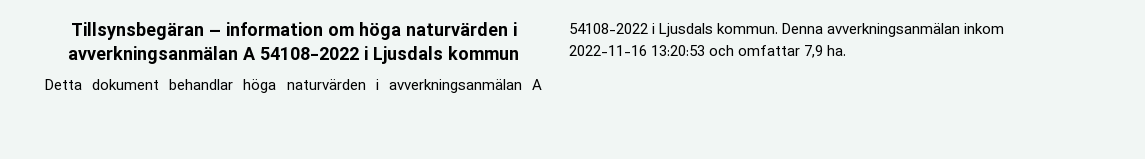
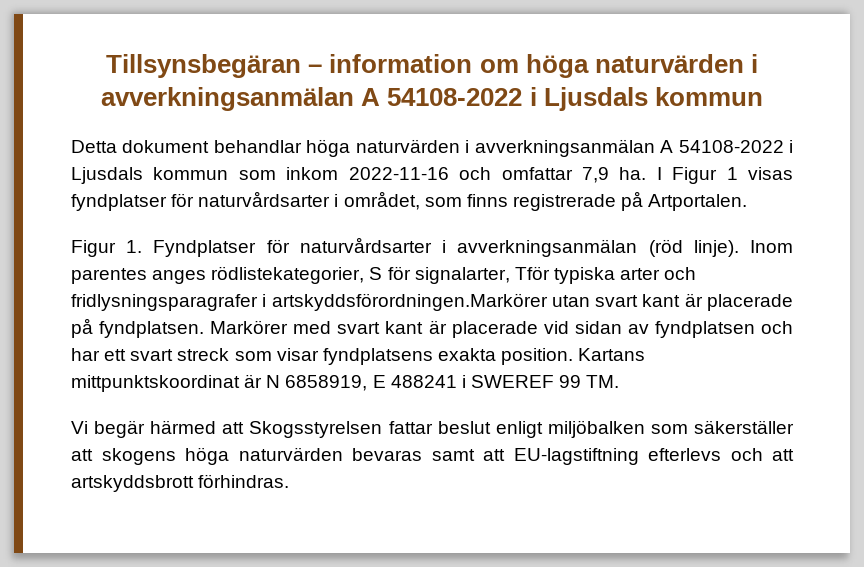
[717,23,961,37] kommun. Denna avverkningsanmälan -> [153,167,276,180] kommun som
[651,45,706,56] 13:20:53 -> (449, 173) none
(847, 50) none -> [656,167,793,184] [71,191,748,211] [71,237,793,257] [71,266,697,284] [71,293,794,311] [71,318,793,338] [71,348,646,365] [71,374,620,392] [71,420,795,438] [71,447,794,465] [71,474,290,492] I Figur 1 visas fyndplatser för naturvårdsarter i området, som finns registrerade på Artportalen. // Figur 1. Fyndplatser för naturvårdsarter i avverkningsanmälan (röd linje). Inom parentes anges rödlistekategorier, S för signalarter, Tför typiska arter och fridlysningsparagrafer i artskyddsförordningen.Markörer utan svart kant är placerade på fyndplatsen. Markörer med svart kant är placerade vid sidan av fyndplatsen och har ett svart streck som visar fyndplatsens exakta position. Kartans mittpunktskoordinat är N 6858919, E 488241 i SWEREF 99 TM. // Vi begär härmed att Skogsstyrelsen fattar beslut enligt miljöbalken som säkerställer att skogens höga naturvärden bevaras samt att EU-lagstiftning efterlevs och att artskyddsbrott förhindras.

